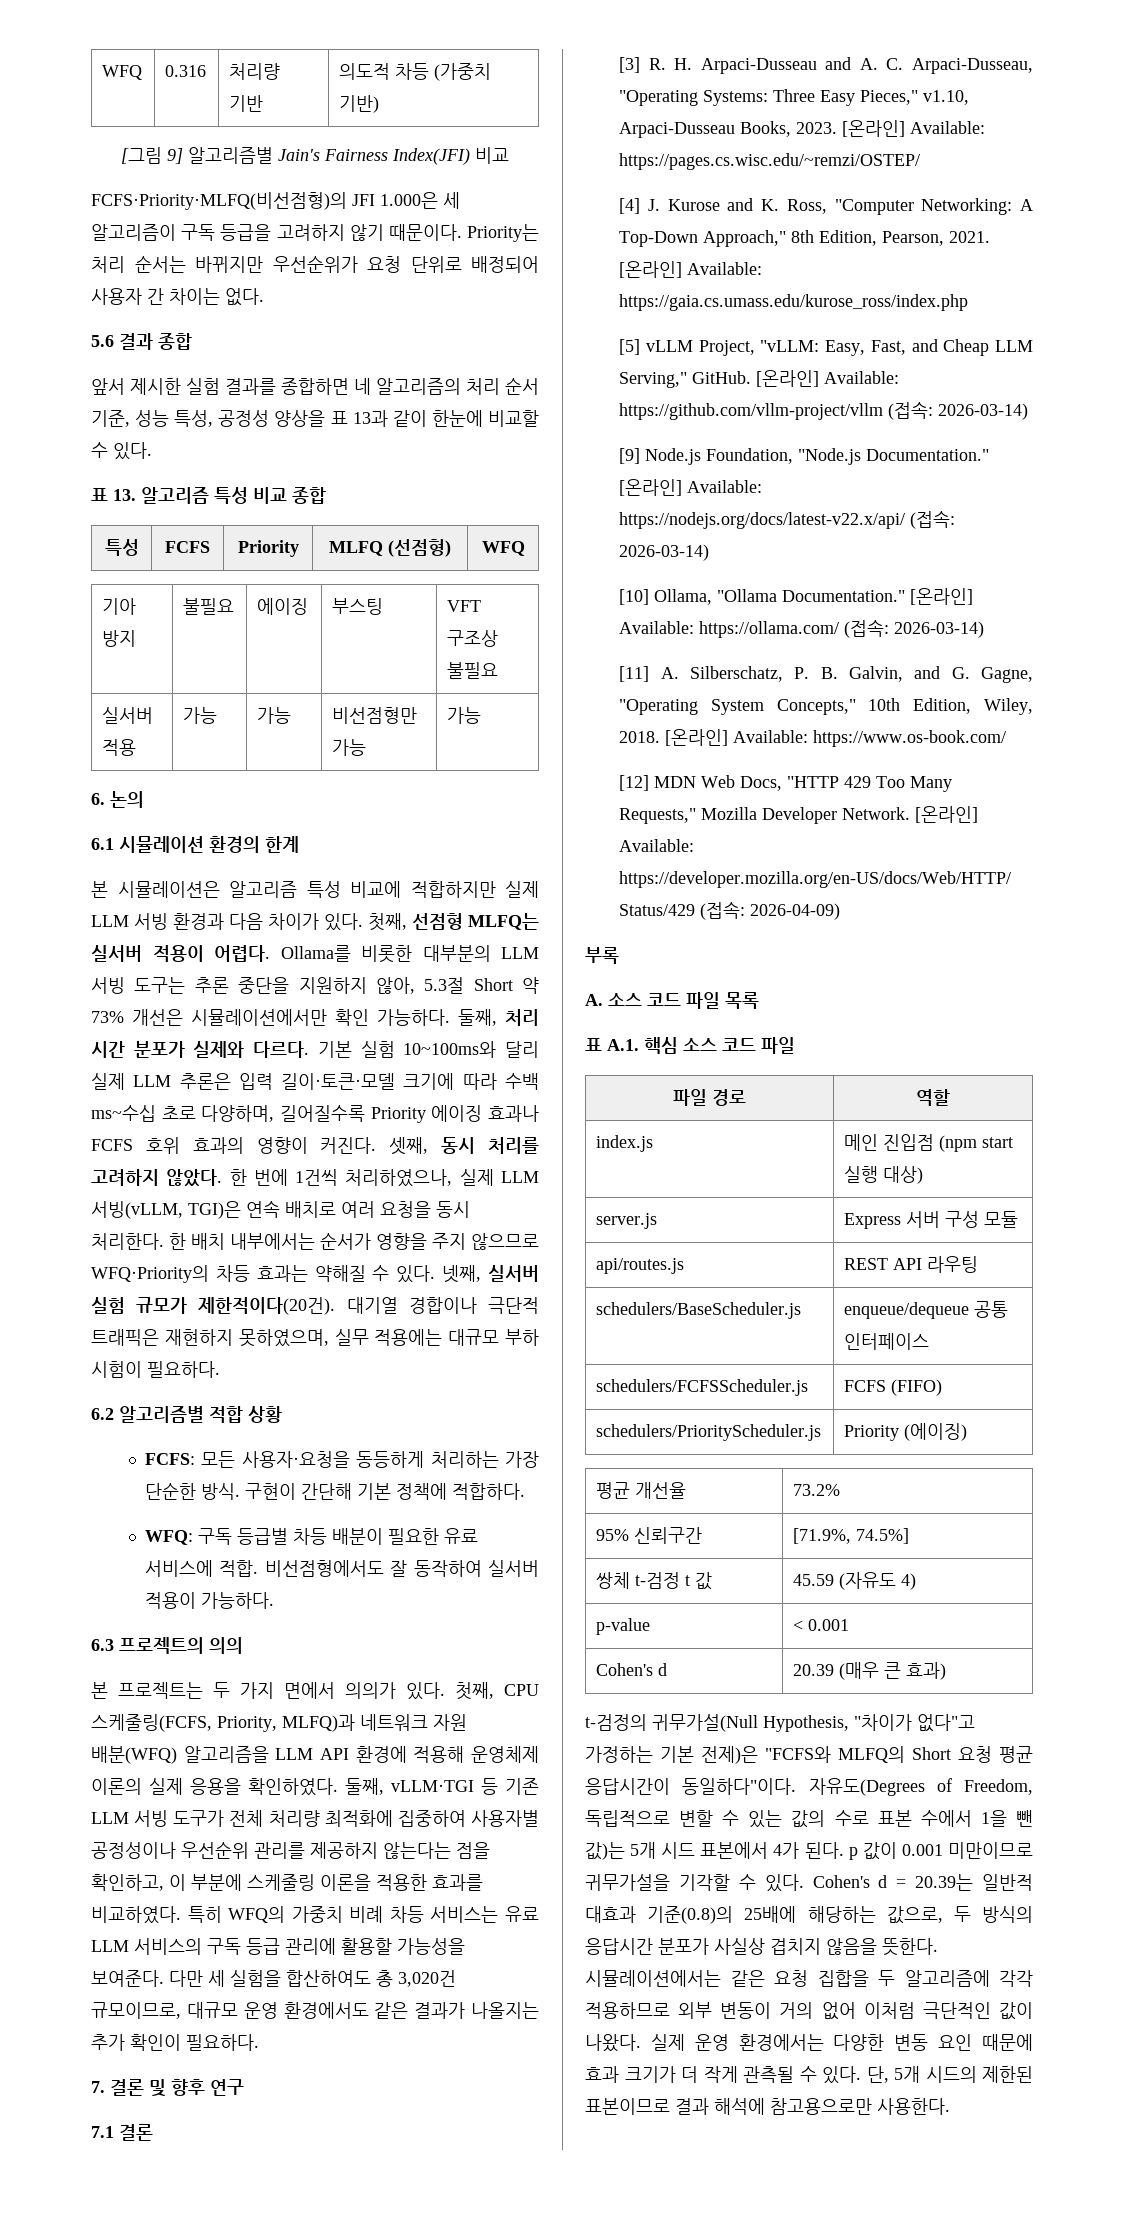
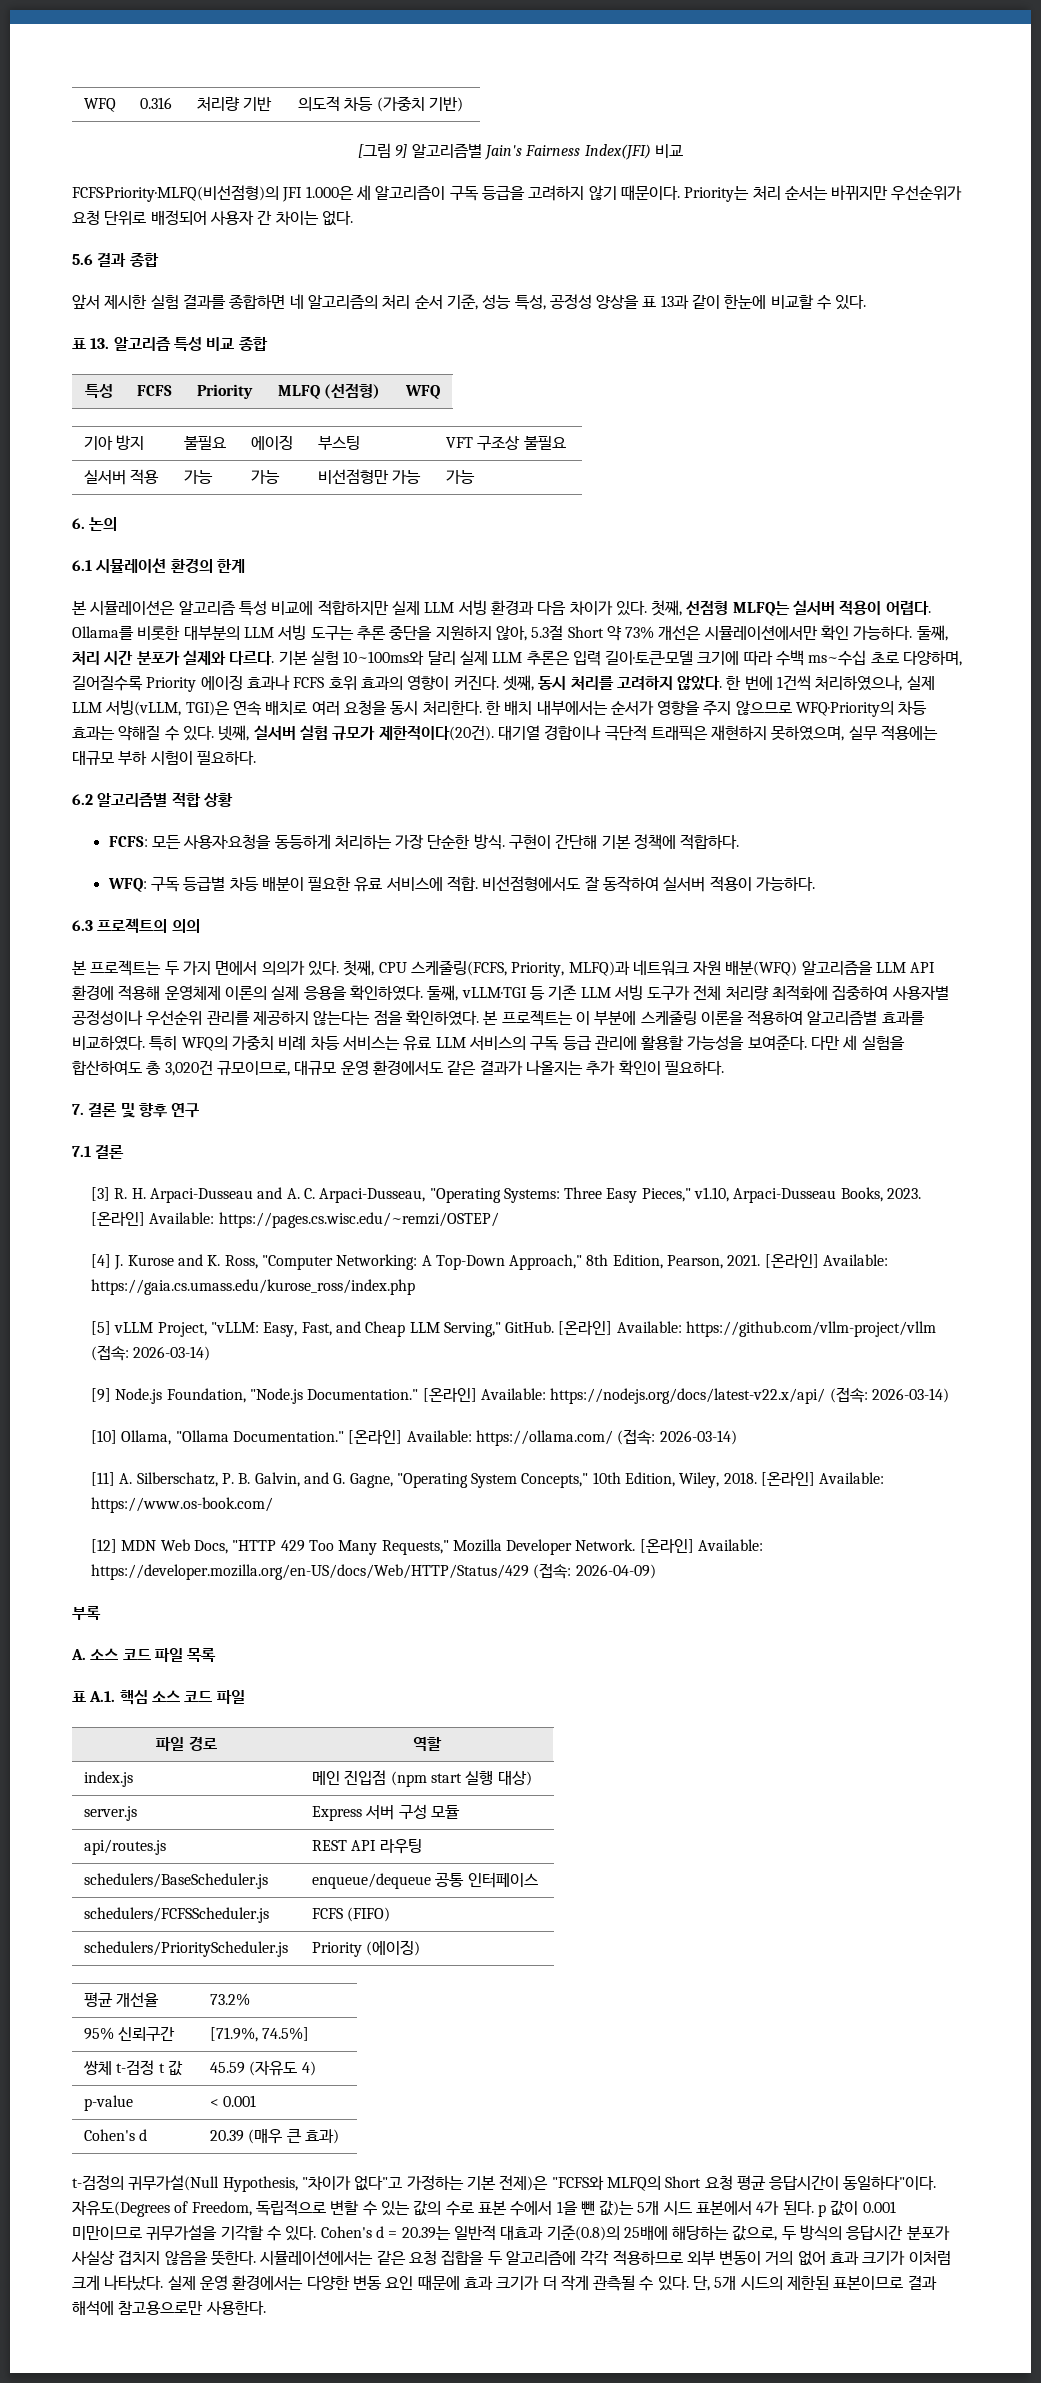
[91,1874,164,1891] 확인하고, -> [405,1010,573,1026] 확인하였다. 본 프로젝트는
[376,1874,427,1891] 적용한 -> [747,1010,878,1026] 적용하여 알고리즘별
[863,2002,1033,2020] [585,2034,641,2052] 이처럼 극단적인 값이 나왔다. -> [830,2250,951,2265] [72,2275,164,2291] 효과 크기가 이처럼 크게 나타났다.

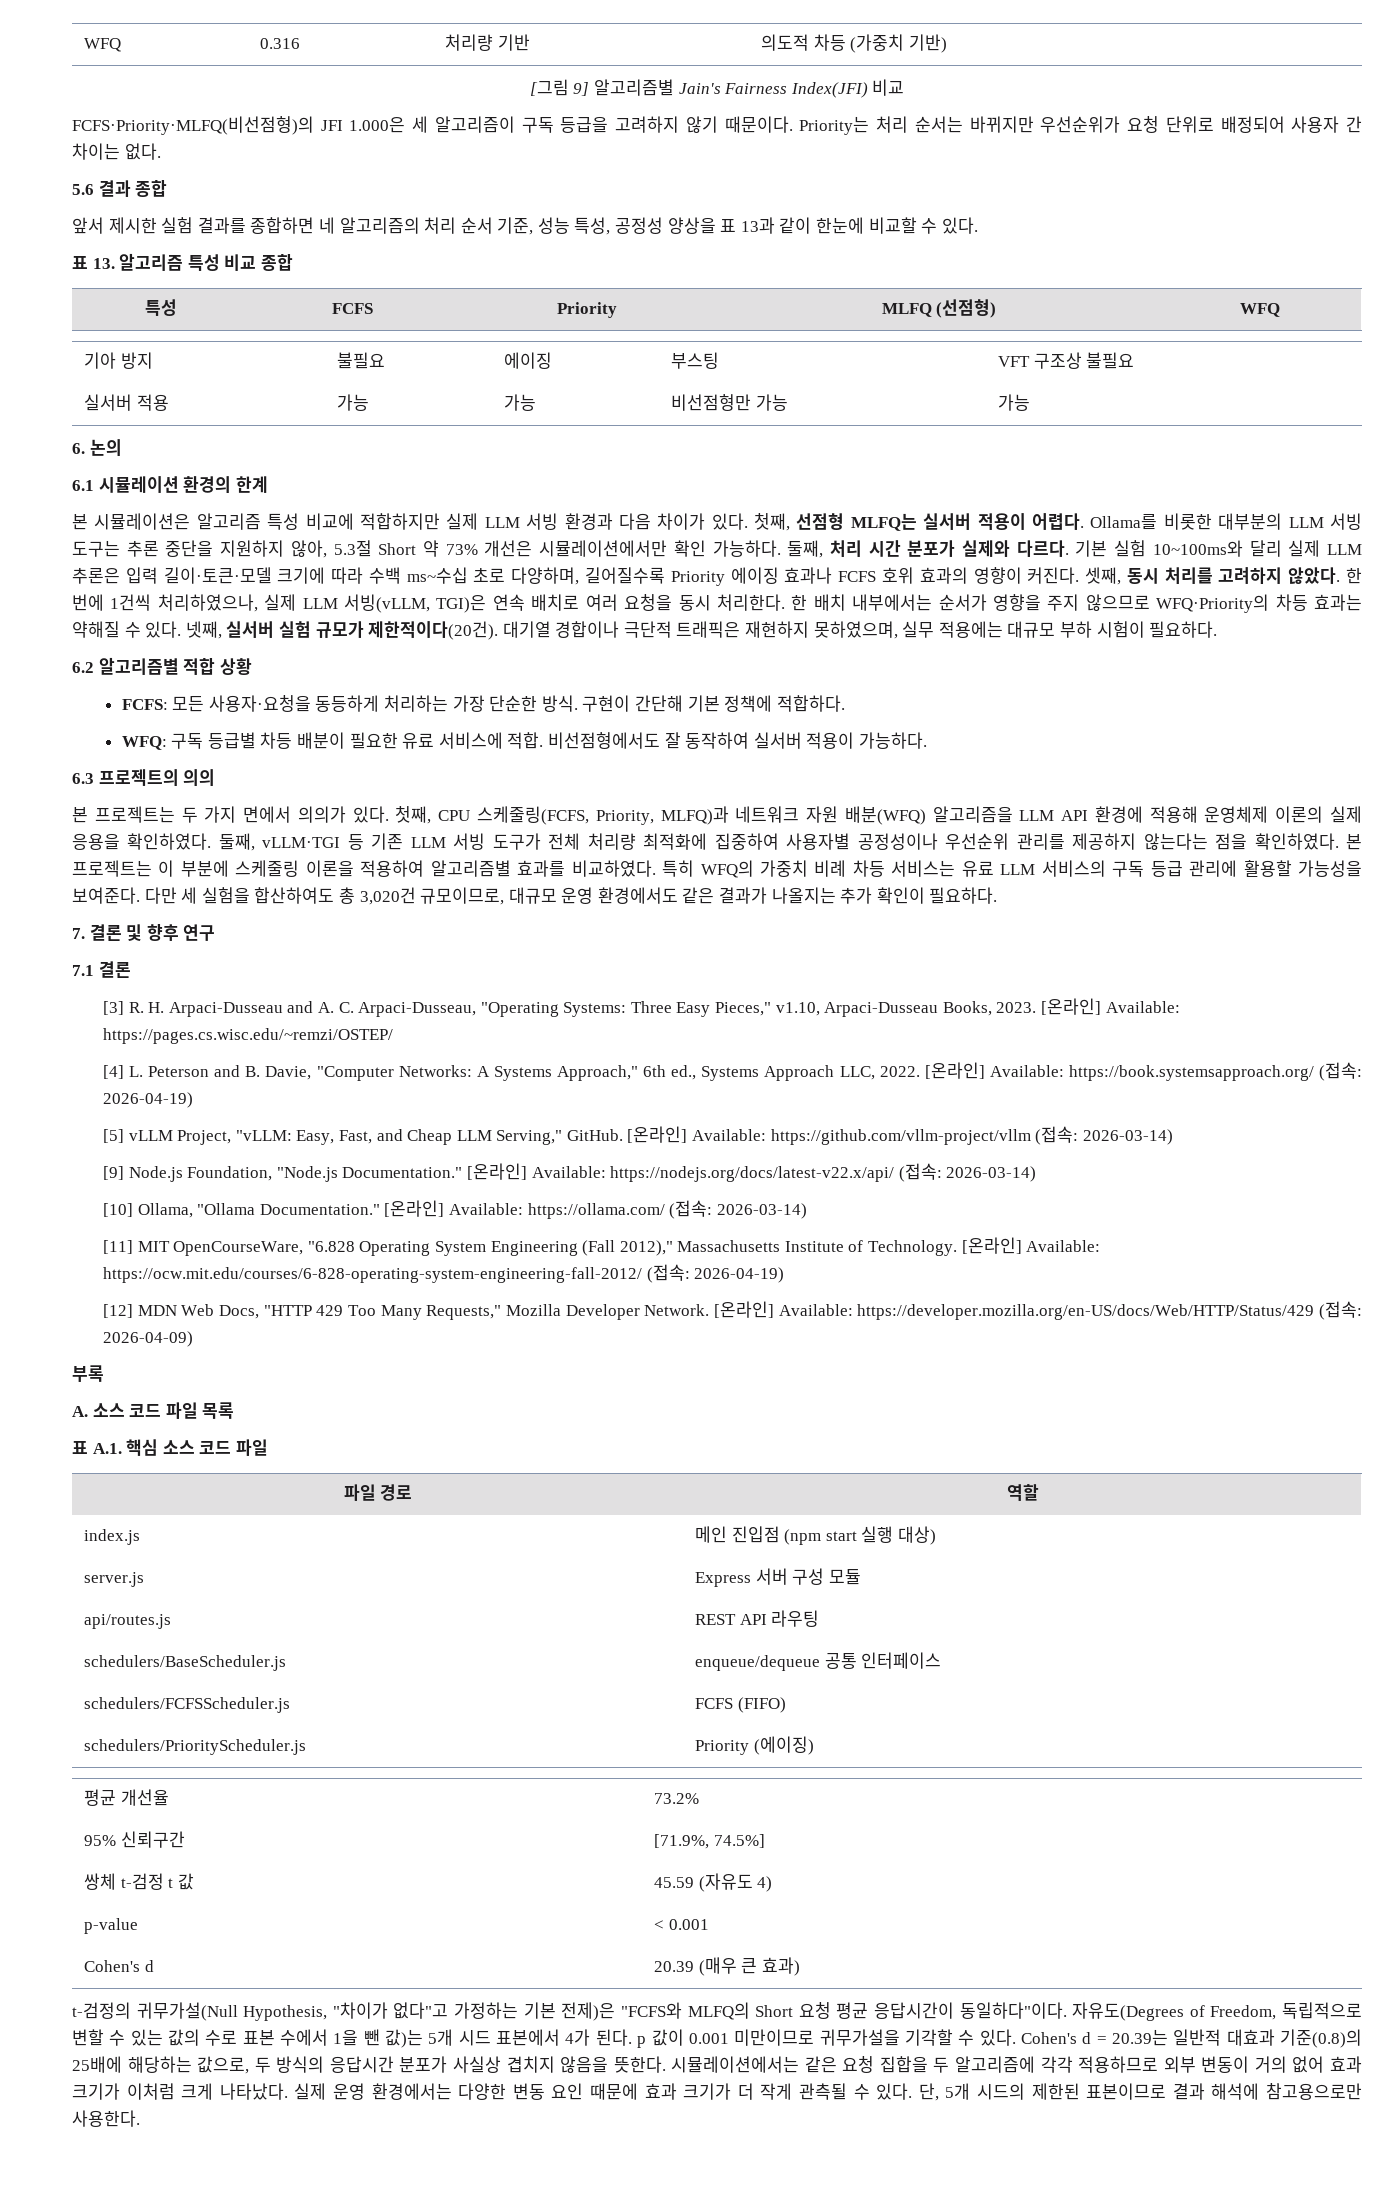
[114,1254,889,1270] [90,1279,415,1295] J. Kurose and K. Ross, "Computer Networking: A Top-Down Approach," 8th Edition, Pearson, 2021. [온라인] Available: https://gaia.cs.umass.edu/kurose_ross/index.php -> [129,1062,1362,1081] [102,1092,193,1108] L. Peterson and B. Davie, "Computer Networks: A Systems Approach," 6th ed., Systems Approach LLC, 2022. [온라인] Available: https://book.systemsapproach.org/ (접속: 2026-04-19)
[119,1472,885,1488] [90,1497,273,1513] A. Silberschatz, P. B. Galvin, and G. Gagne, "Operating System Concepts," 10th Edition, Wiley, 2018. [온라인] Available: https://www.os-book.com/ -> [137,1237,1101,1256] [102,1264,785,1283] MIT OpenCourseWare, "6.828 Operating System Engineering (Fall 2012)," Massachusetts Institute of Technology. [온라인] Available: https://ocw.mit.edu/courses/6-828-operating-system-engineering-fall-2012/ (접속: 2026-04-19)

